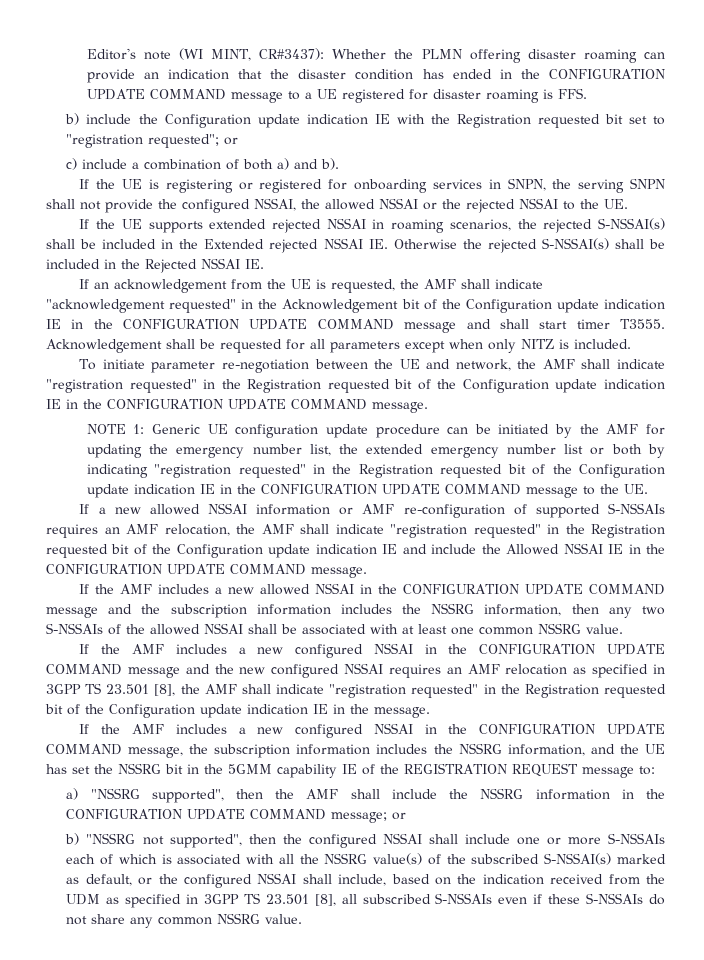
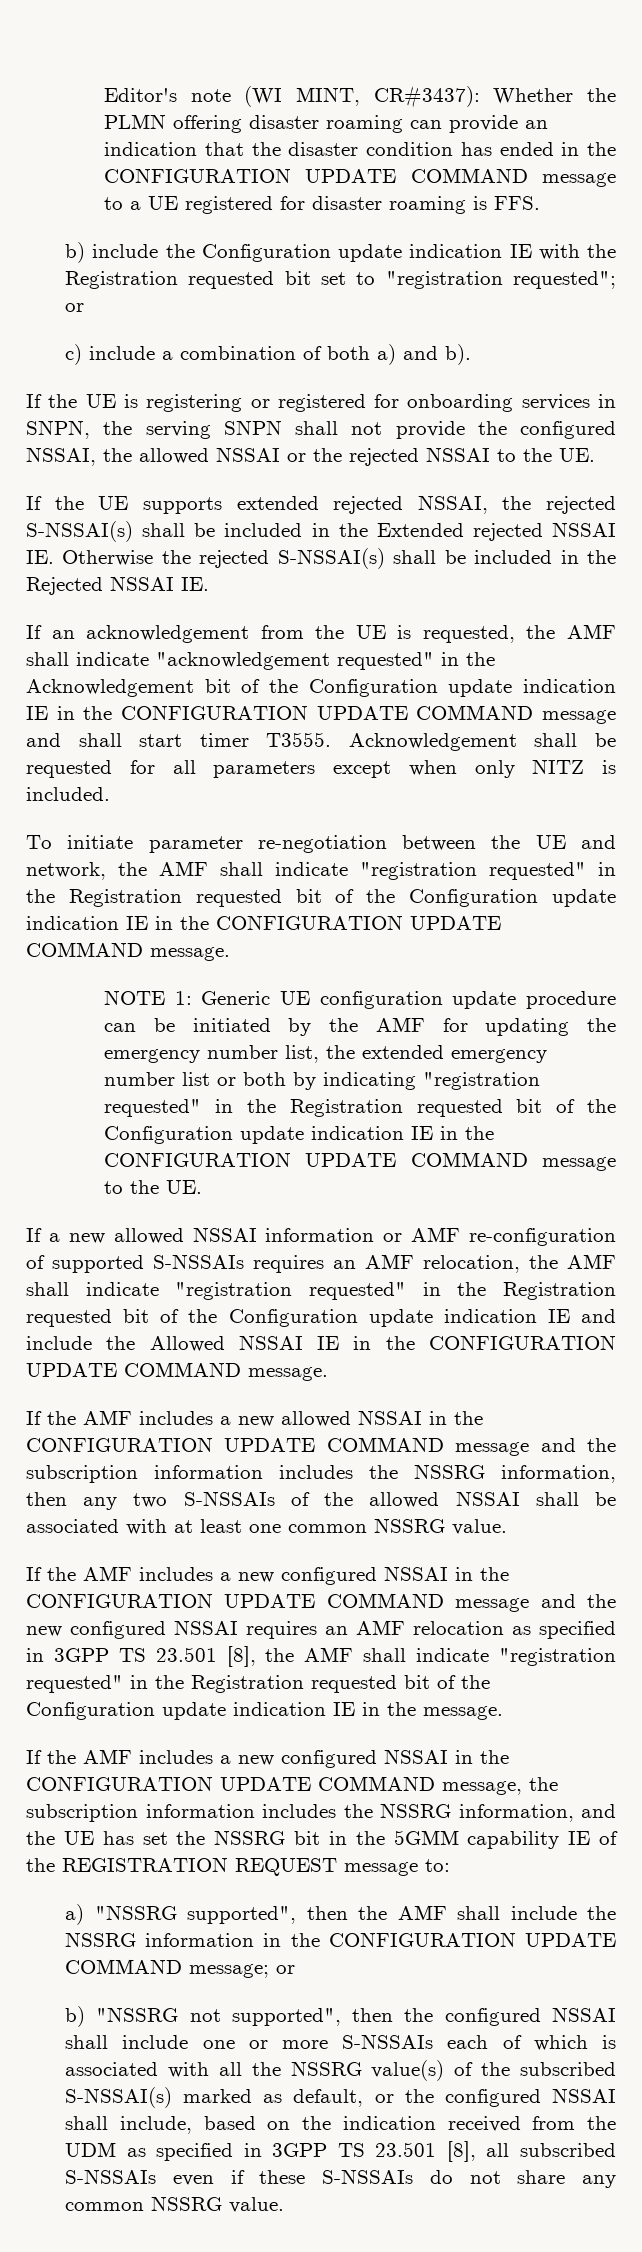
[326,218,511,233] NSSAI in roaming scenarios, -> [417,495,488,514] NSSAI,

